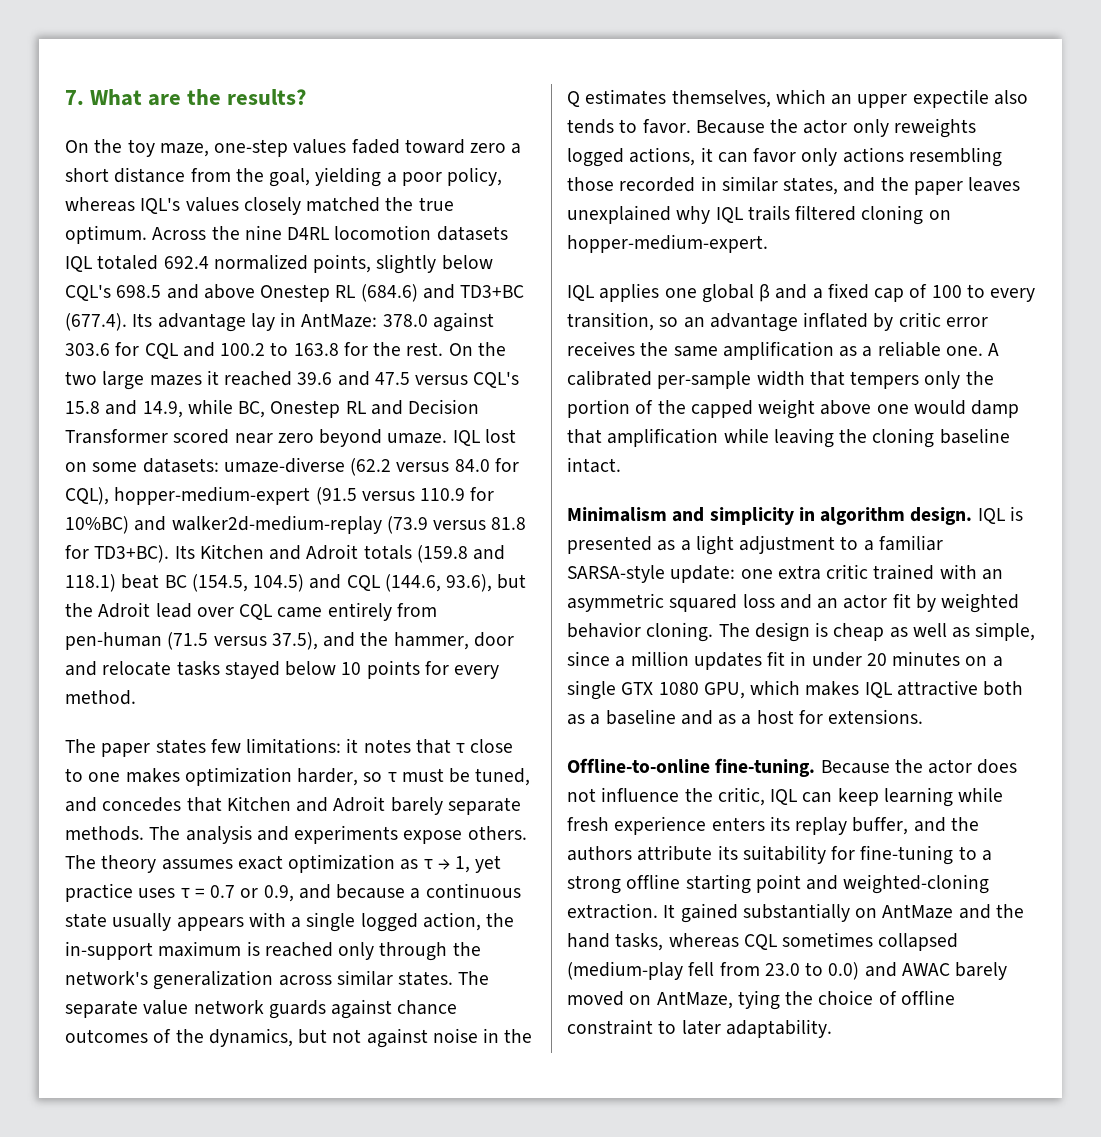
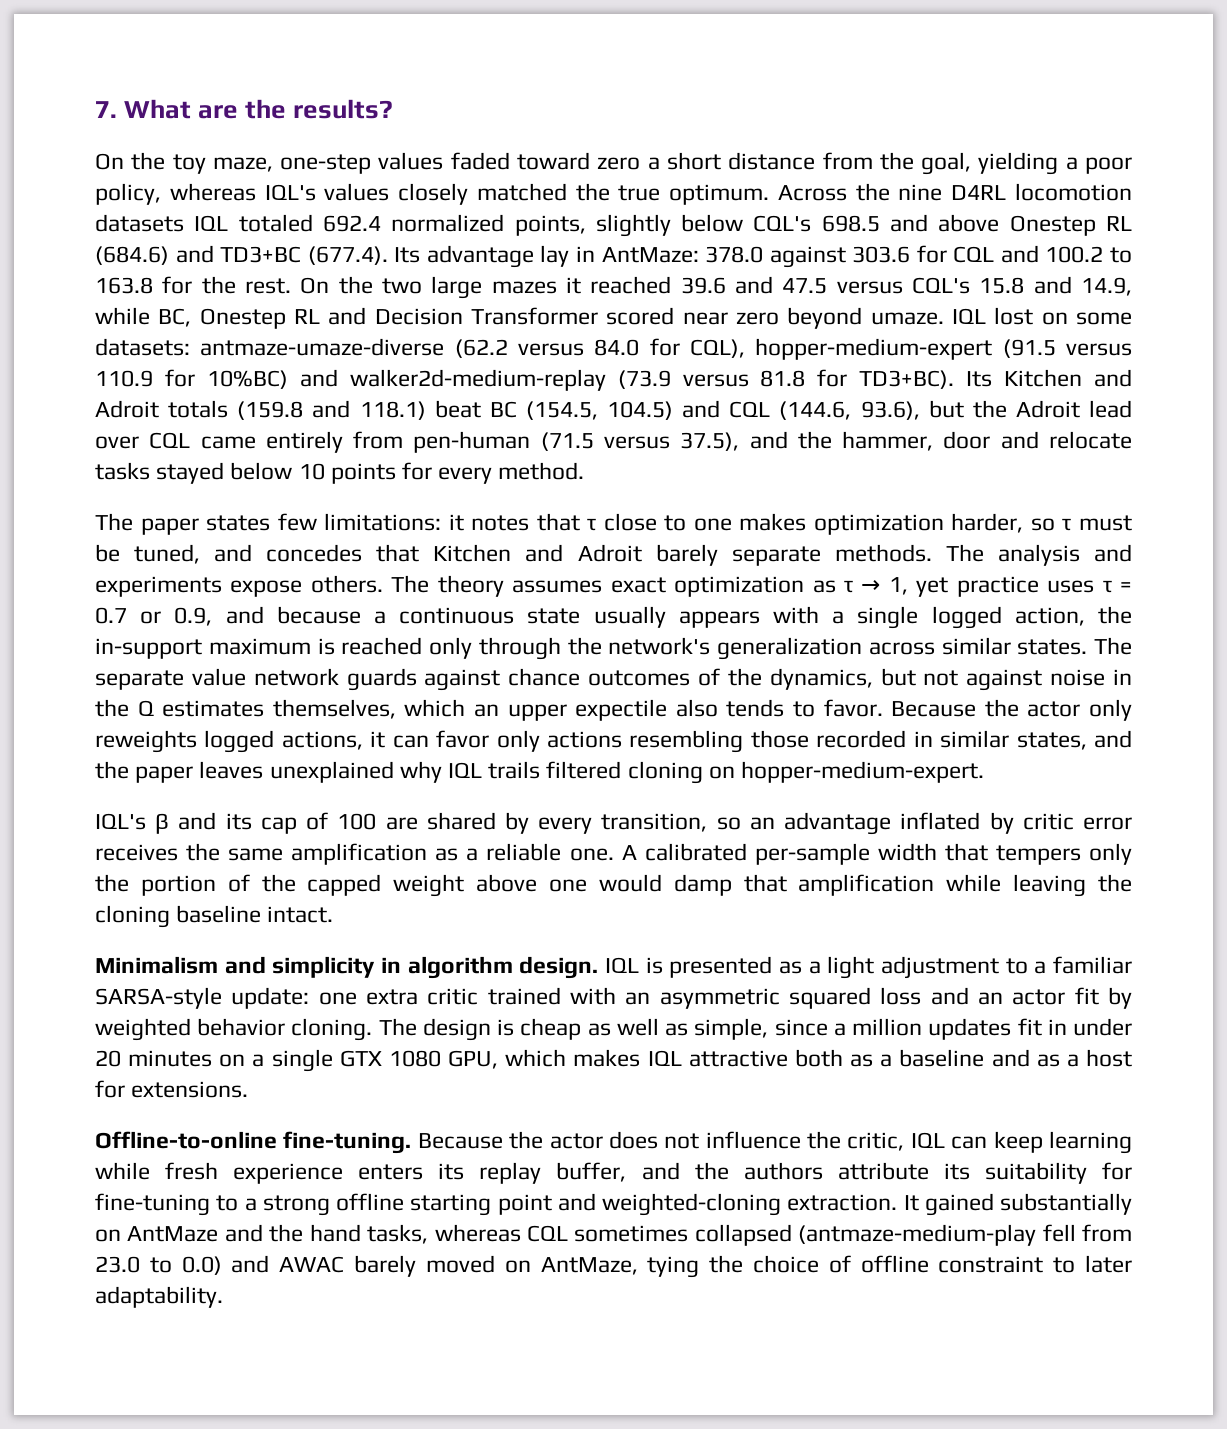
[223,457,345,473] umaze-diverse -> [200,338,445,356] antmaze-umaze-diverse
[567,283,985,303] IQL applies one global β and a fixed cap of 100 to -> [95,812,529,834] IQL's β and its cap of 100 are shared by
[567,961,683,980] (medium-play -> [798,1224,1037,1246] (antmaze-medium-play

